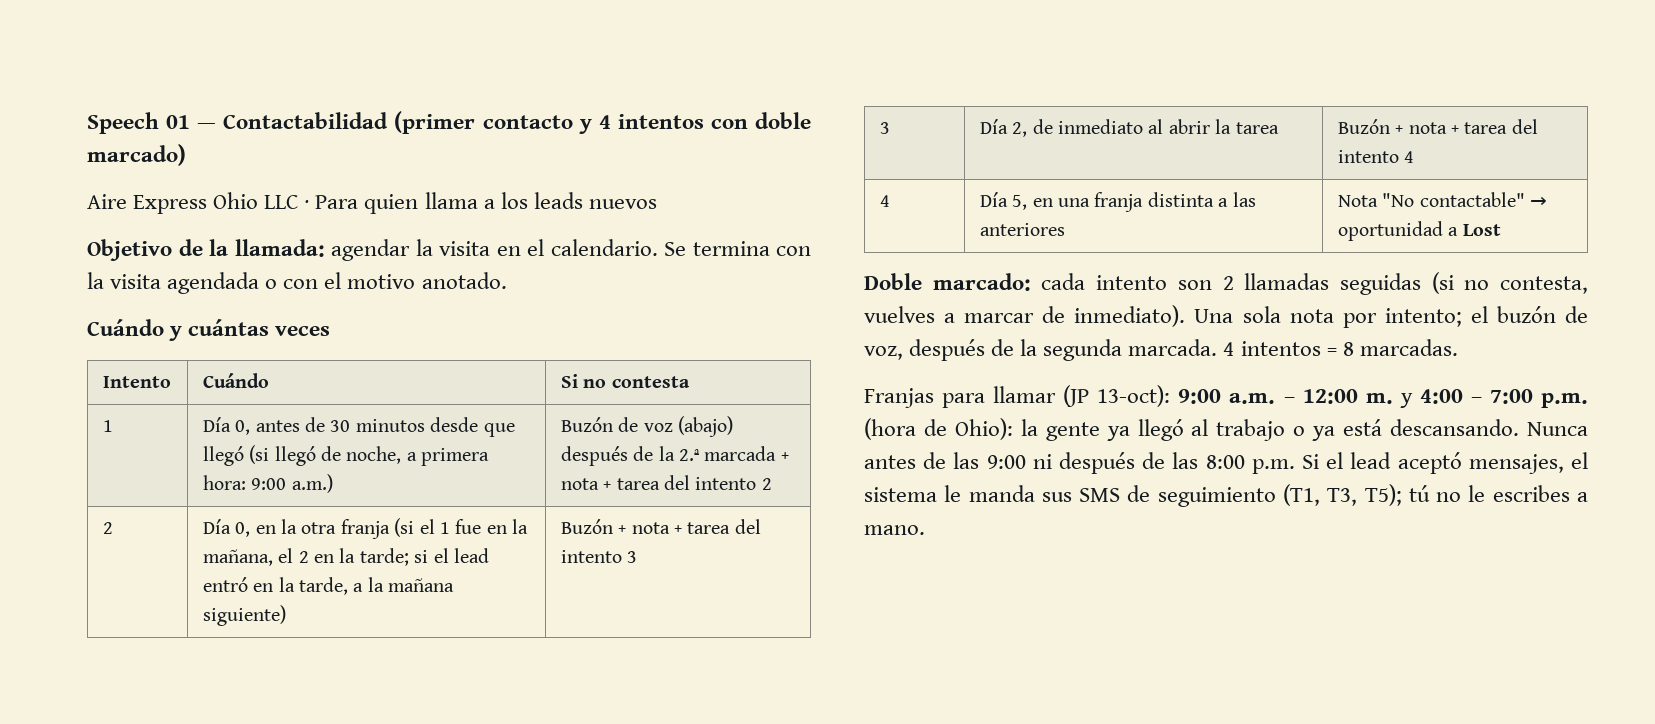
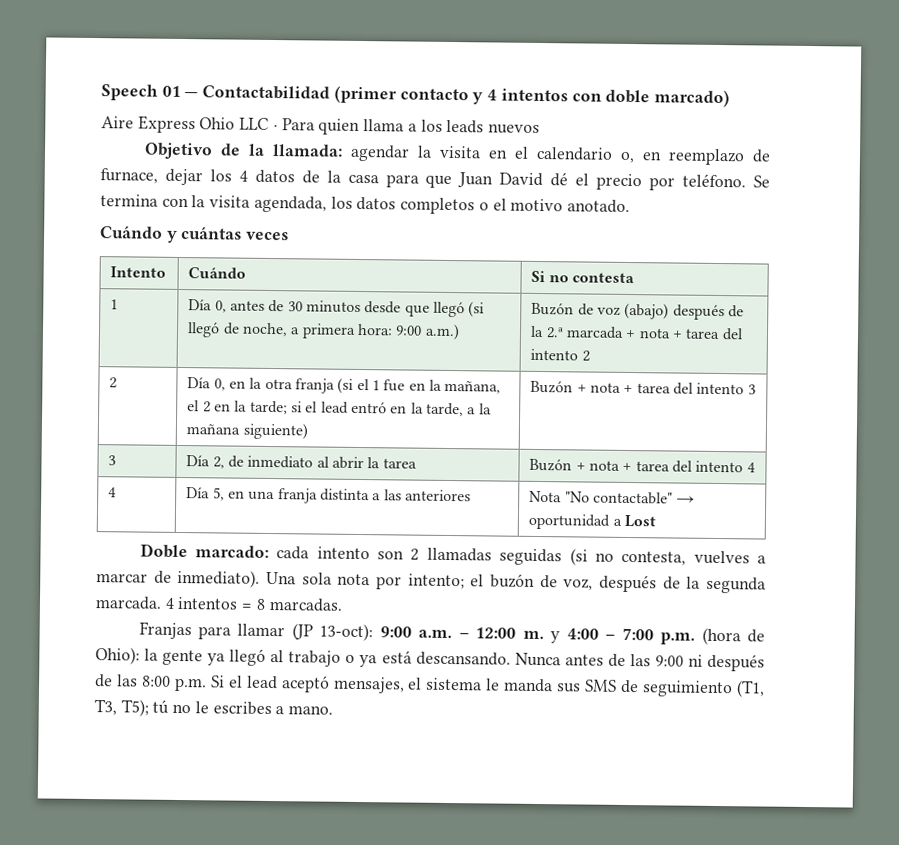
[550,239,658,256] calendario. -> [535,146,771,166] [100,168,747,191] calendario o, en reemplazo de furnace, dejar los 4 datos de la casa para que Juan David dé el precio por teléfono.
[167,272,319,294] agendada o con -> [253,195,489,215] agendada, los datos completos o

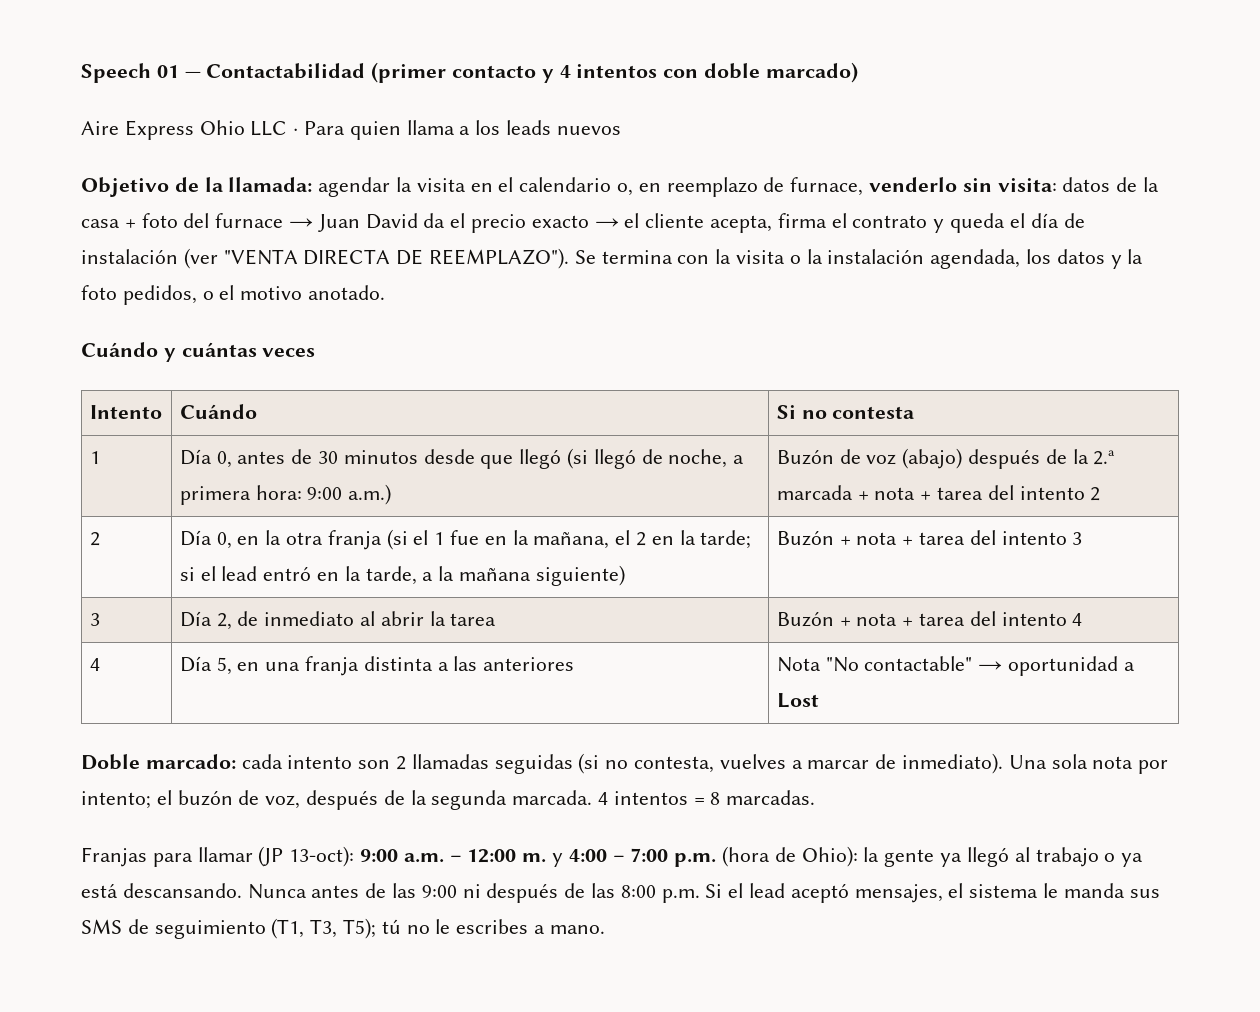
[164,168,248,186] dejar los 4 -> [869,177,1057,192] venderlo sin visita:
[385,174,453,189] para que -> [124,213,314,228] + foto del furnace →
[550,172,569,187] dé -> [423,213,446,228] da
[649,173,747,191] por teléfono. -> [531,213,1085,233] [81,248,570,269] exacto → el cliente acepta, firma el contrato y queda el día de instalación (ver "VENTA DIRECTA DE REEMPLAZO").
[253,195,476,215] agendada, los datos completos -> [789,249,1144,269] [81,285,197,305] o la instalación agendada, los datos y la foto pedidos,

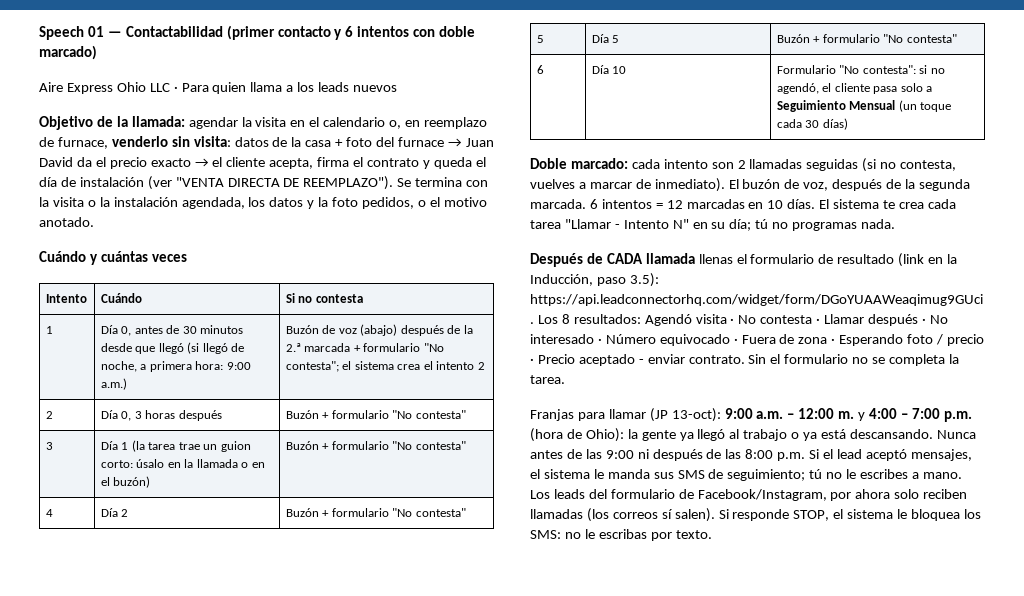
[559,65,571,78] 4 -> [345,26,354,37] 6
[874,485,1014,500] nota + tarea del -> [363,343,444,352] [285,361,433,372] formulario "No contesta"; el sistema crea el
[237,529,752,550] [179,565,625,586] [776,530,1083,546] [89,613,100,626] [179,611,497,630] [776,611,1083,627] [89,658,100,671] [179,656,575,676] [776,656,1135,676] [776,693,819,708] en la otra franja (si el 1 fue en la mañana, el 2 en la tarde; si el lead entró en la tarde, a la mañana siguiente) | Buzón + nota + tarea del intento 3 // 3 | Día 2, de inmediato al abrir la tarea | Buzón + nota + tarea del intento 4 // 4 | Día 5, en una franja distinta a las anteriores | Nota "No contactable" → oportunidad a Lost -> [134,410,222,421] [285,410,466,419] [45,442,53,450] [100,440,251,452] [100,459,265,468] [100,476,151,488] [285,441,466,450] [45,509,53,517] [100,508,129,517] [285,508,466,517] [536,35,544,43] [591,34,620,43] [776,34,957,43] [536,65,544,74] [591,65,627,74] [776,65,945,74] [776,83,933,94] [776,100,952,112] [776,118,848,130] 3 horas después | Buzón + formulario "No contesta" // 3 | Día 1 (la tarea trae un guion corto: úsalo en la llamada o en el buzón) | Buzón + formulario "No contesta" // 4 | Día 2 | Buzón + formulario "No contesta" // 5 | Día 5 | Buzón + formulario "No contesta" // 6 | Día 10 | Formulario "No contesta": si no agendó, el cliente pasa solo a Seguimiento Mensual (un toque cada 30 días)
[1008,754,1169,774] [81,790,172,809] Una sola nota por intento; el -> [728,179,739,189] El
[598,792,609,805] 4 -> [589,199,598,209] 6
[710,790,816,805] 8 marcadas. -> [666,199,956,209] [530,219,896,231] [530,253,958,267] [530,273,659,287] [530,294,983,306] [530,314,948,326] [530,334,984,346] [530,354,959,366] [530,375,565,384] 12 marcadas en 10 días. El sistema te crea cada tarea "Llamar - Intento N" en su día; tú no programas nada. // Después de CADA llamada llenas el formulario de resultado (link en la Inducción, paso 3.5): https://api.leadconnectorhq.com/widget/form/DGoYUAAWeaqimug9GUci . Los 8 resultados: Agendó visita · No contesta · Llamar después · No interesado · Número equivocado · Fuera de zona · Esperando foto / precio · Precio aceptado - enviar contrato. Sin el formulario no se completa la tarea.
[154,918,377,939] seguimiento (T1, T3, T5); -> [727,469,806,481] seguimiento;
(605, 929) none -> [530,489,968,501] [530,508,981,522] [530,529,712,541] Los leads del formulario de Facebook/Instagram, por ahora solo reciben llamadas (los correos sí salen). Si responde STOP, el sistema le bloquea los SMS: no le escribas por texto.

